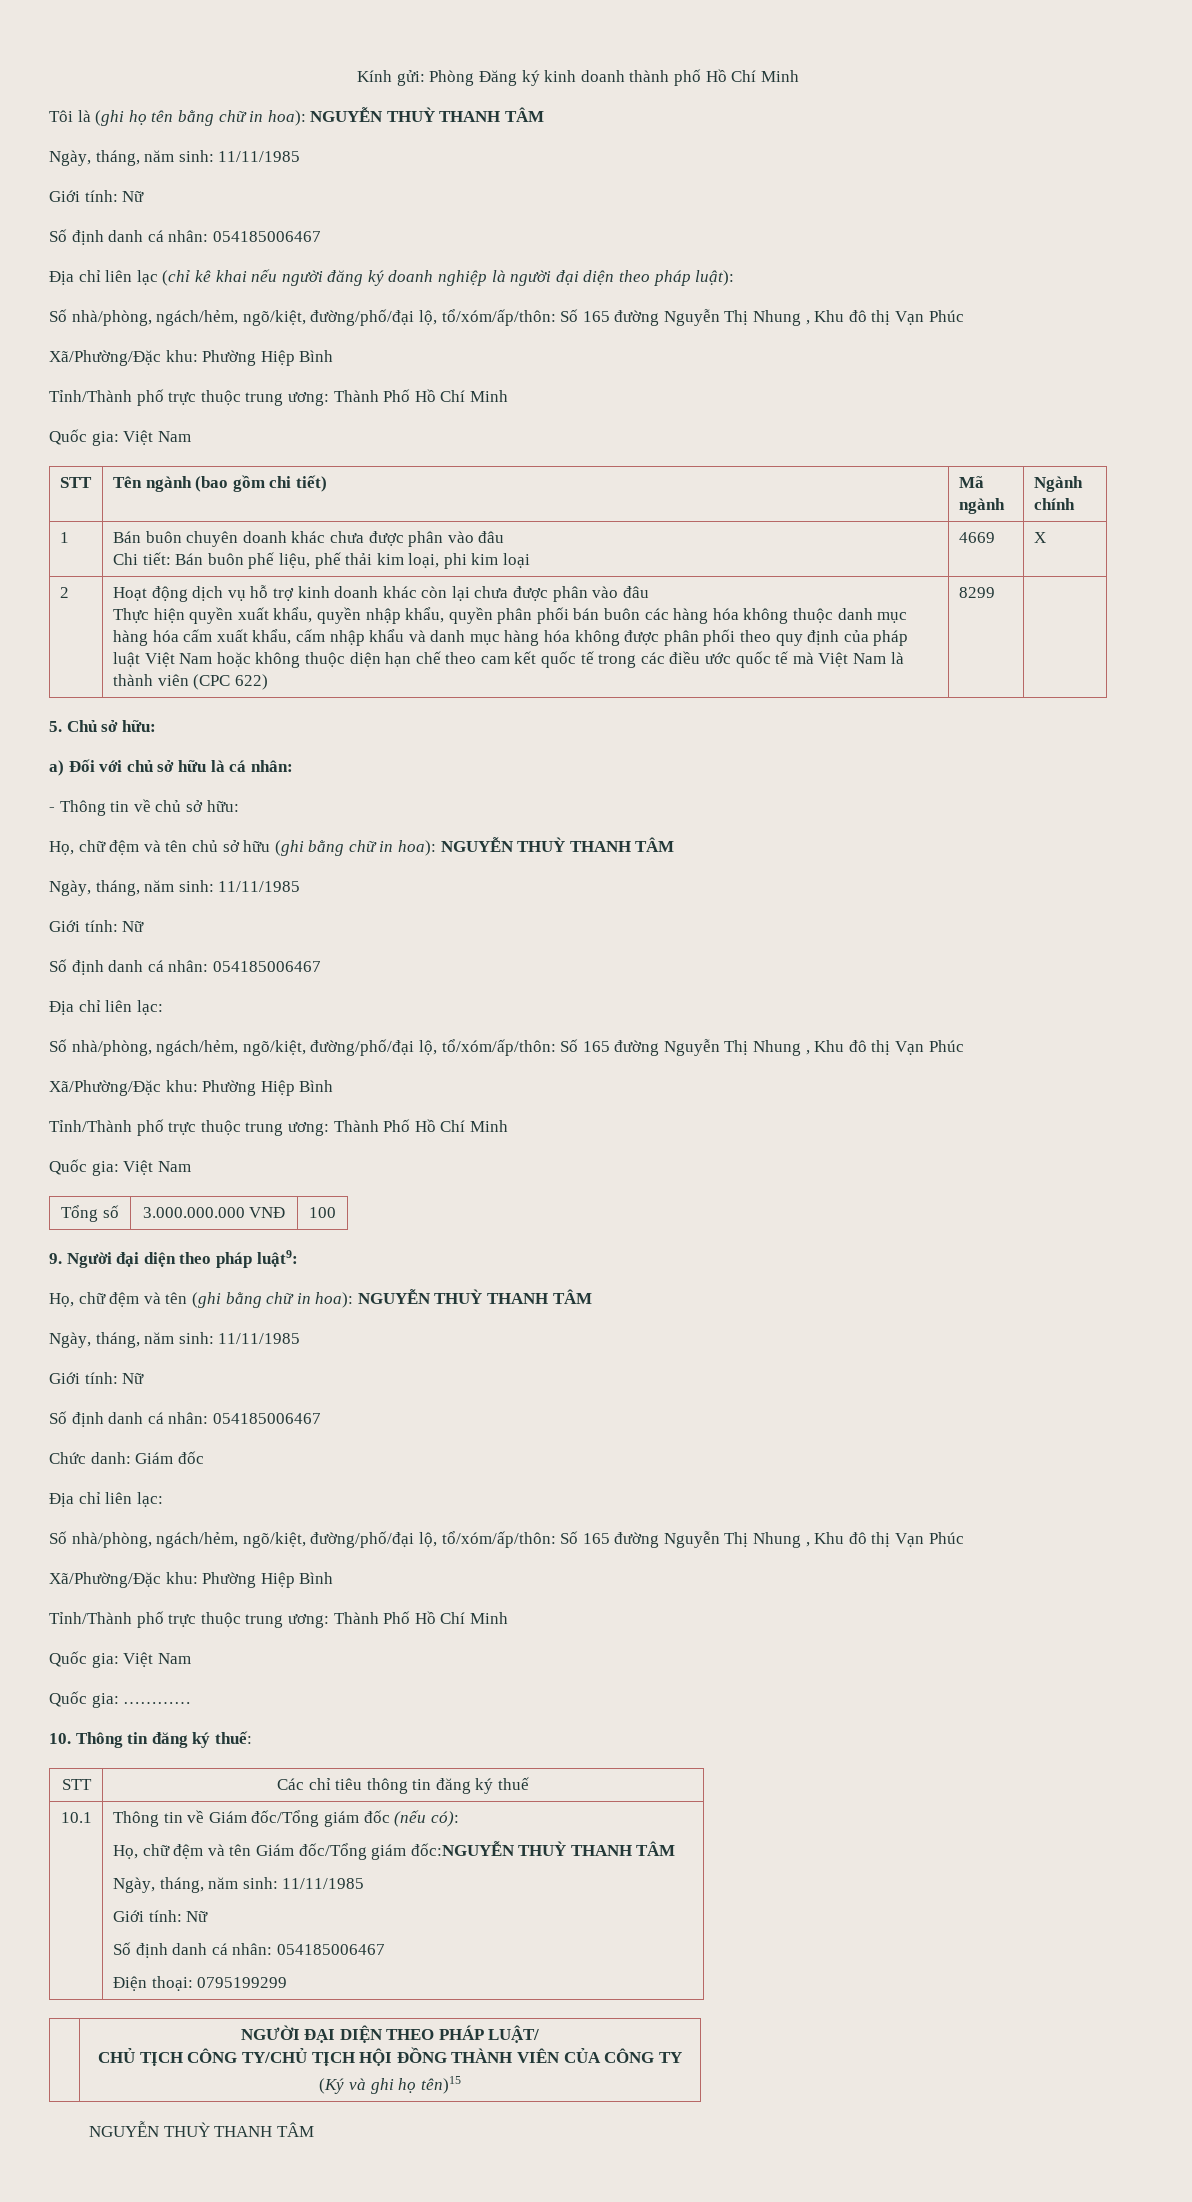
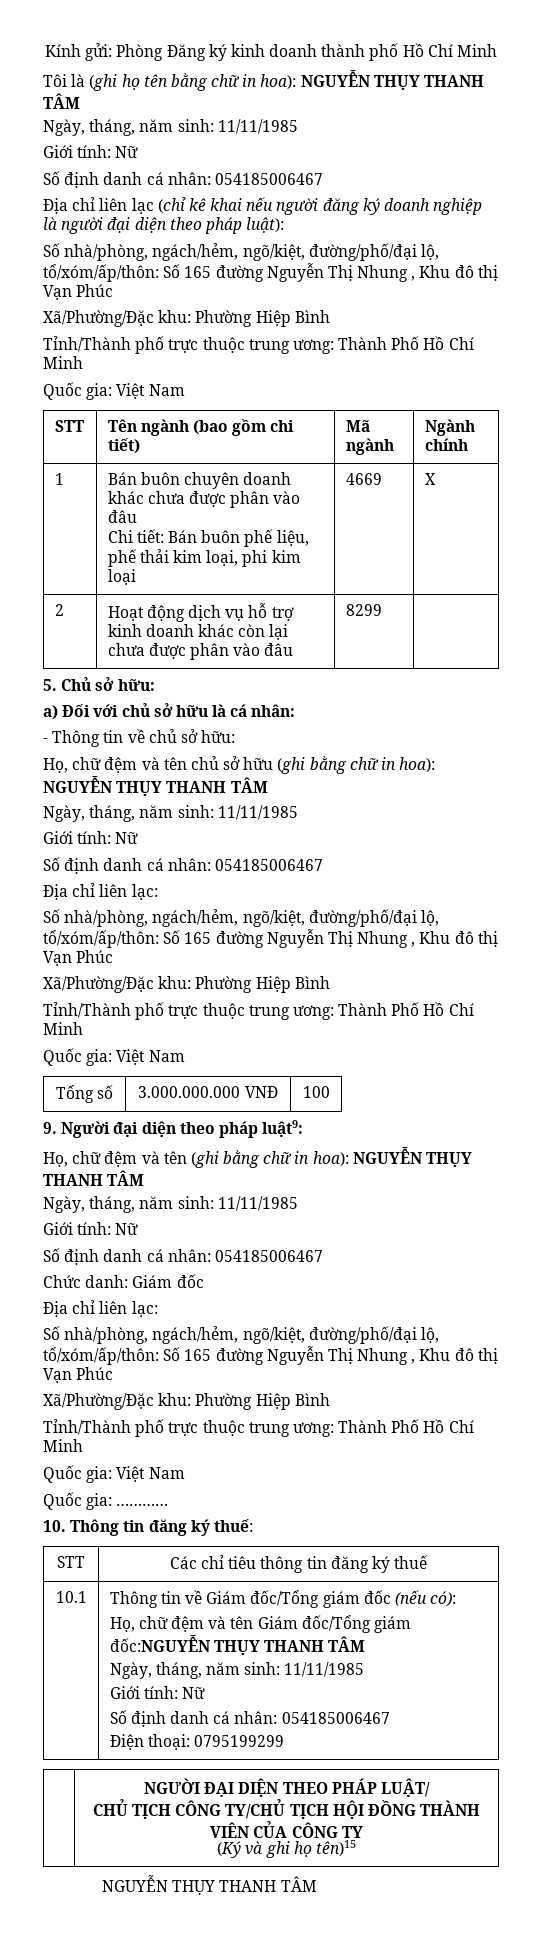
[386,107,435,122] THUỲ -> [373,75,420,90] THỤY
[112,607,908,624] [112,629,909,646] [112,651,904,668] [112,674,268,690] // Thực hiện quyền xuất khẩu, quyền nhập khẩu, quyền phân phối bán buôn các hàng hóa không thuộc danh mục hàng hóa cấm xuất khẩu, cấm nhập khẩu và danh mục hàng hóa không được phân phối theo quy định của pháp luật Việt Nam hoặc không thuộc diện hạn chế theo cam kết quốc tế trong các điều ước quốc tế mà Việt Nam là thành viên (CPC 622) -> (294, 649) none
[517,837,566,852] THUỲ -> [116,781,163,796] THỤY
[434,1289,483,1304] THUỲ -> [426,1152,473,1167] THỤY
[518,1841,567,1856] THUỲ -> [213,1640,260,1655] THỤY
[163,2122,210,2137] THUỲ -> [172,1880,216,1895] THỤY

